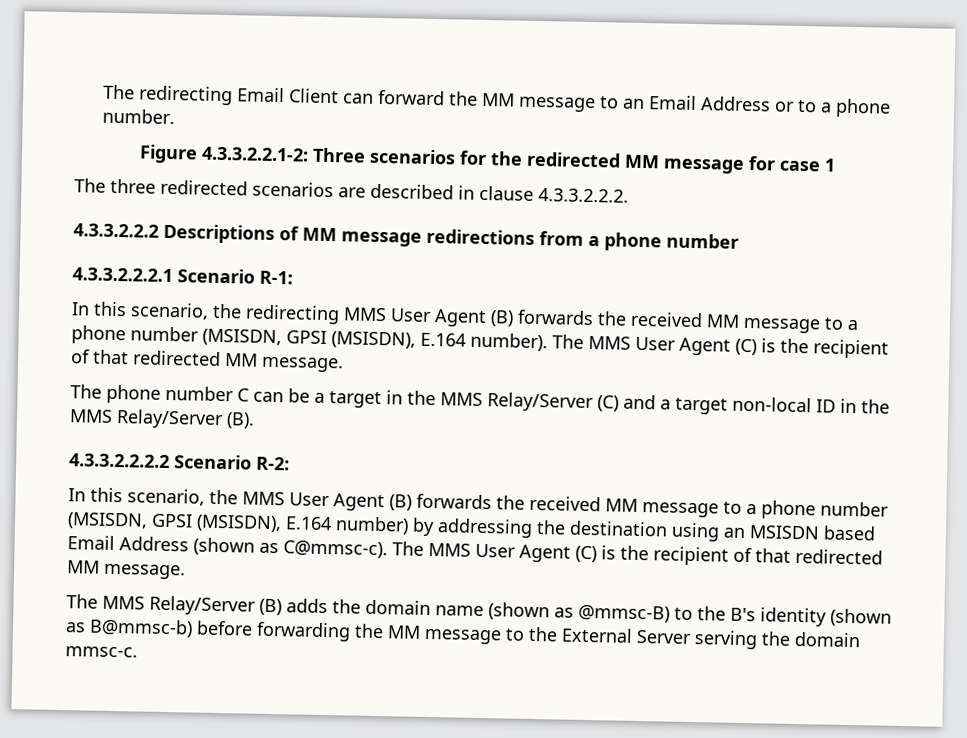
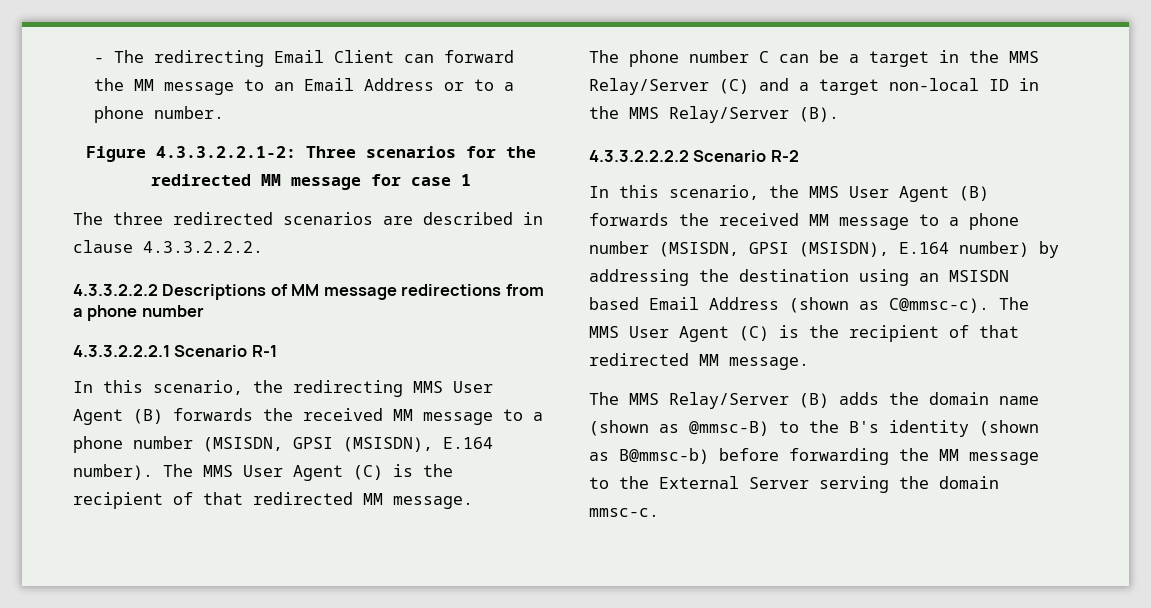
(103, 92) none -> [94,57,105,63] -
[259,270,293,285] R-1: -> [251,345,277,357] R-1
[256,456,290,471] R-2: -> [770,150,799,162] R-2

